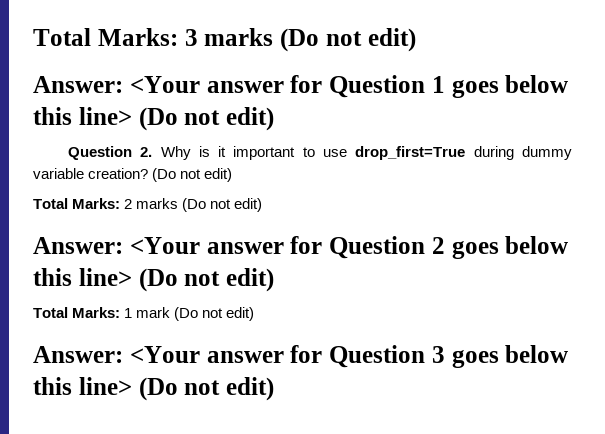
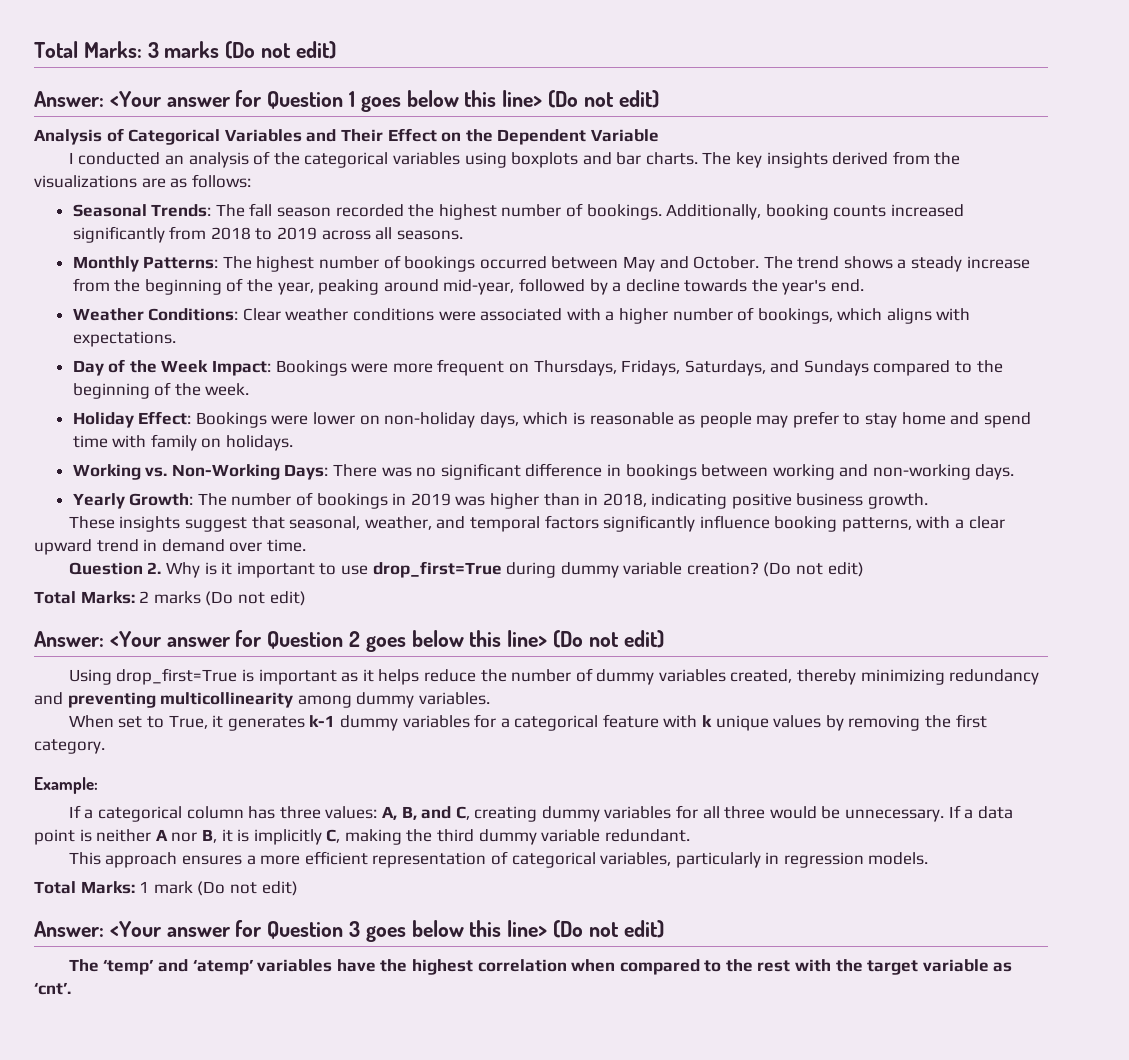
(274, 119) none -> [34,128,659,145] [68,151,961,168] [34,174,251,188] [72,203,964,220] [72,226,463,243] [72,255,1030,272] [72,278,865,295] [72,307,971,324] [72,331,176,347] [72,359,1003,376] [72,382,250,399] [72,411,1031,428] [72,434,293,451] [72,463,1015,480] [72,492,929,509] [68,515,1005,532] [34,539,306,555] // Analysis of Categorical Variables and Their Effect on the Dependent Variable // I conducted an analysis of the categorical variables using boxplots and bar charts. The key insights derived from the visualizations are as follows: // Seasonal Trends: The fall season recorded the highest number of bookings. Additionally, booking counts increased significantly from 2018 to 2019 across all seasons. // Monthly Patterns: The highest number of bookings occurred between May and October. The trend shows a steady increase from the beginning of the year, peaking around mid-year, followed by a decline towards the year's end. // Weather Conditions: Clear weather conditions were associated with a higher number of bookings, which aligns with expectations. // Day of the Week Impact: Bookings were more frequent on Thursdays, Fridays, Saturdays, and Sundays compared to the beginning of the week. // Holiday Effect: Bookings were lower on non-holiday days, which is reasonable as people may prefer to stay home and spend time with family on holidays. // Working vs. Non-Working Days: There was no significant difference in bookings between working and non-working days. // Yearly Growth: The number of bookings in 2019 was higher than in 2018, indicating positive business growth. // These insights suggest that seasonal, weather, and temporal factors significantly influence booking patterns, with a clear upward trend in demand over time.
(274, 280) none -> [68,668,1040,685] [34,692,490,708] [68,714,987,731] [34,739,105,754] [34,777,98,794] [68,805,1013,822] [34,829,690,845] [68,851,929,868] // Using drop_first=True is important as it helps reduce the number of dummy variables created, thereby minimizing redundancy and preventing multicollinearity among dummy variables. // When set to True, it generates k-1 dummy variables for a categorical feature with k unique values by removing the first category. // Example: // If a categorical column has three values: A, B, and C, creating dummy variables for all three would be unnecessary. If a data point is neither A nor B, it is implicitly C, making the third dummy variable redundant. // This approach ensures a more efficient representation of categorical variables, particularly in regression models.
(274, 389) none -> [68,959,1013,975] [34,982,71,995] // The ‘temp’ and ‘atemp’ variables have the highest correlation when compared to the rest with the target variable as ‘cnt’.

